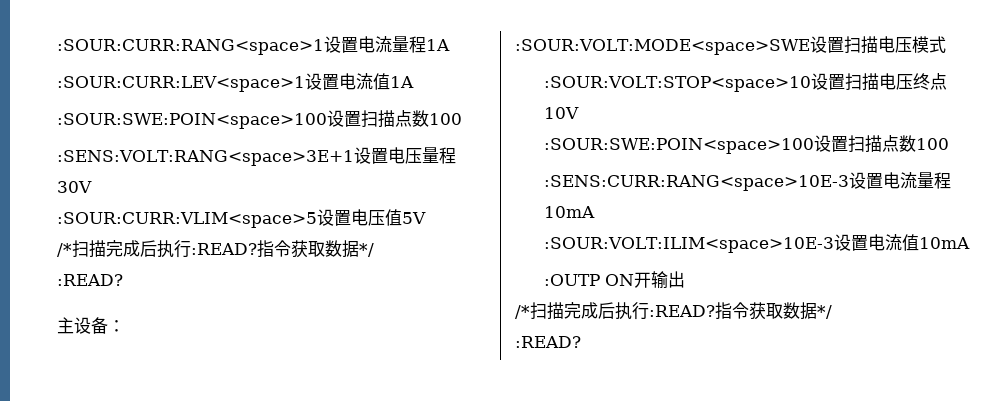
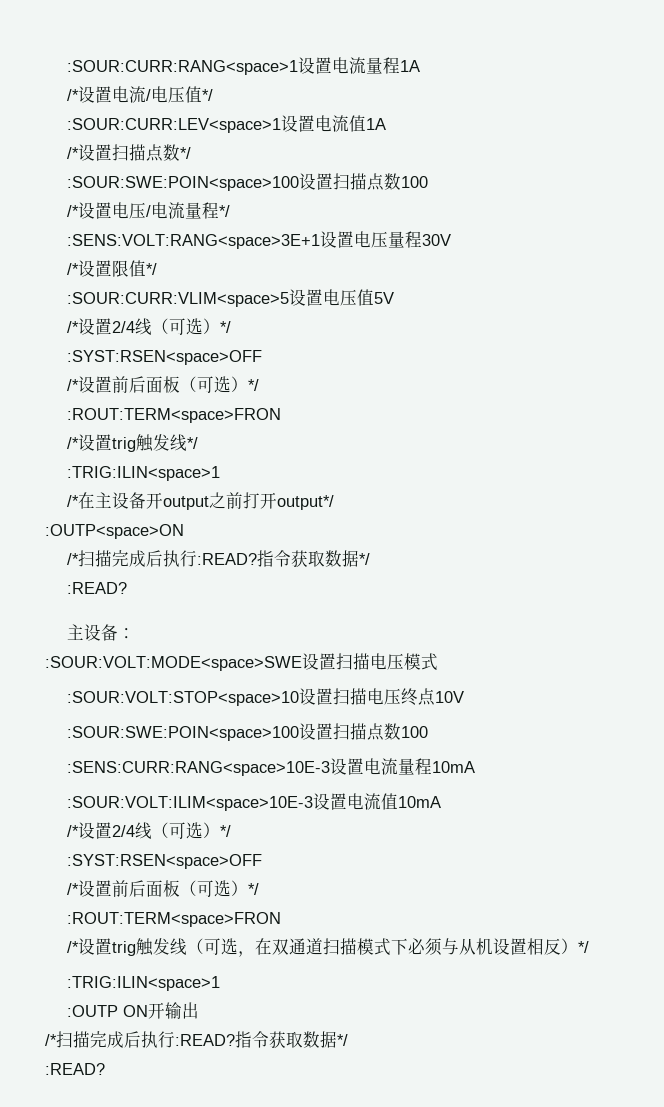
(451, 45) none -> [67,86,214,103] // /*设置电流/电压值*/
[57,110,463,129] // :SOUR:SWE:POIN<space>100设置扫描点数100 -> [67,144,192,162] [67,173,429,191] [67,202,231,219] // /*设置扫描点数*/ // :SOUR:SWE:POIN<space>100设置扫描点数100 // /*设置电压/电流量程*/
(93, 187) none -> [67,260,158,277] // /*设置限值*/
(427, 218) none -> [67,318,232,336] [67,350,263,365] [67,376,260,393] [67,408,282,423] [67,434,199,452] [67,466,221,481] [67,492,335,510] [45,524,184,539] // /*设置2/4线（可选）*/ // :SYST:RSEN<space>OFF // /*设置前后面板（可选）*/ // :ROUT:TERM<space>FRON // /*设置trig触发线*/ // :TRIG:ILIN<space>1 // /*在主设备开output之前打开output*/ // :OUTP<space>ON
(971, 243) none -> [67,822,232,840] [67,854,263,869] [67,880,260,897] [67,912,282,927] [67,938,590,957] [67,976,221,991] // /*设置2/4线（可选）*/ // :SYST:RSEN<space>OFF // /*设置前后面板（可选）*/ // :ROUT:TERM<space>FRON // /*设置trig触发线（可选，在双通道扫描模式下必须与从机设置相反）*/ // :TRIG:ILIN<space>1

